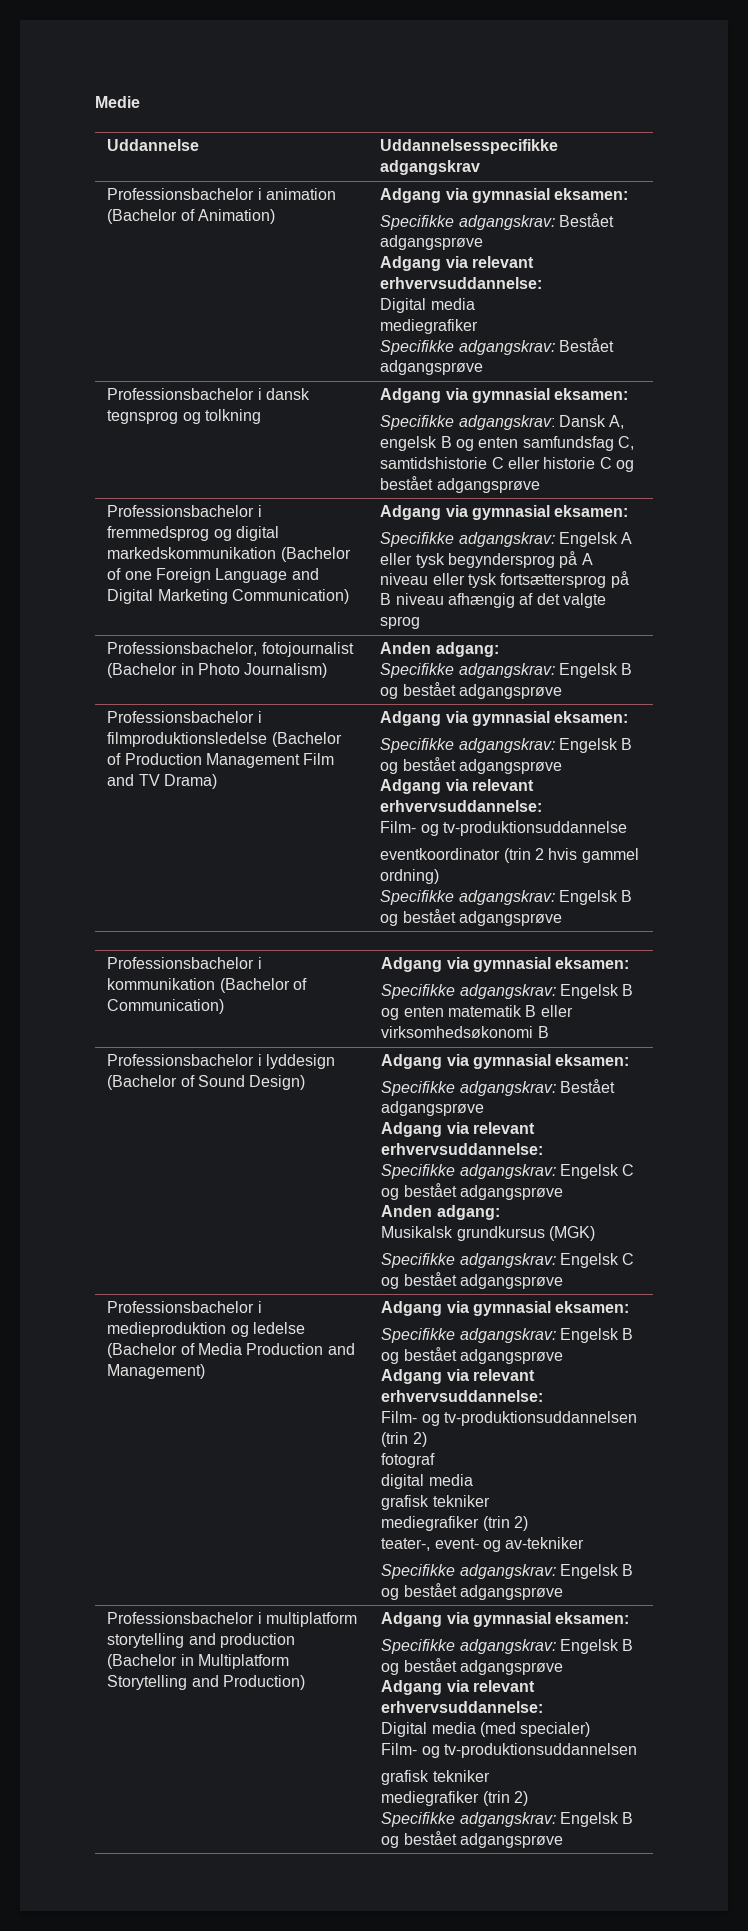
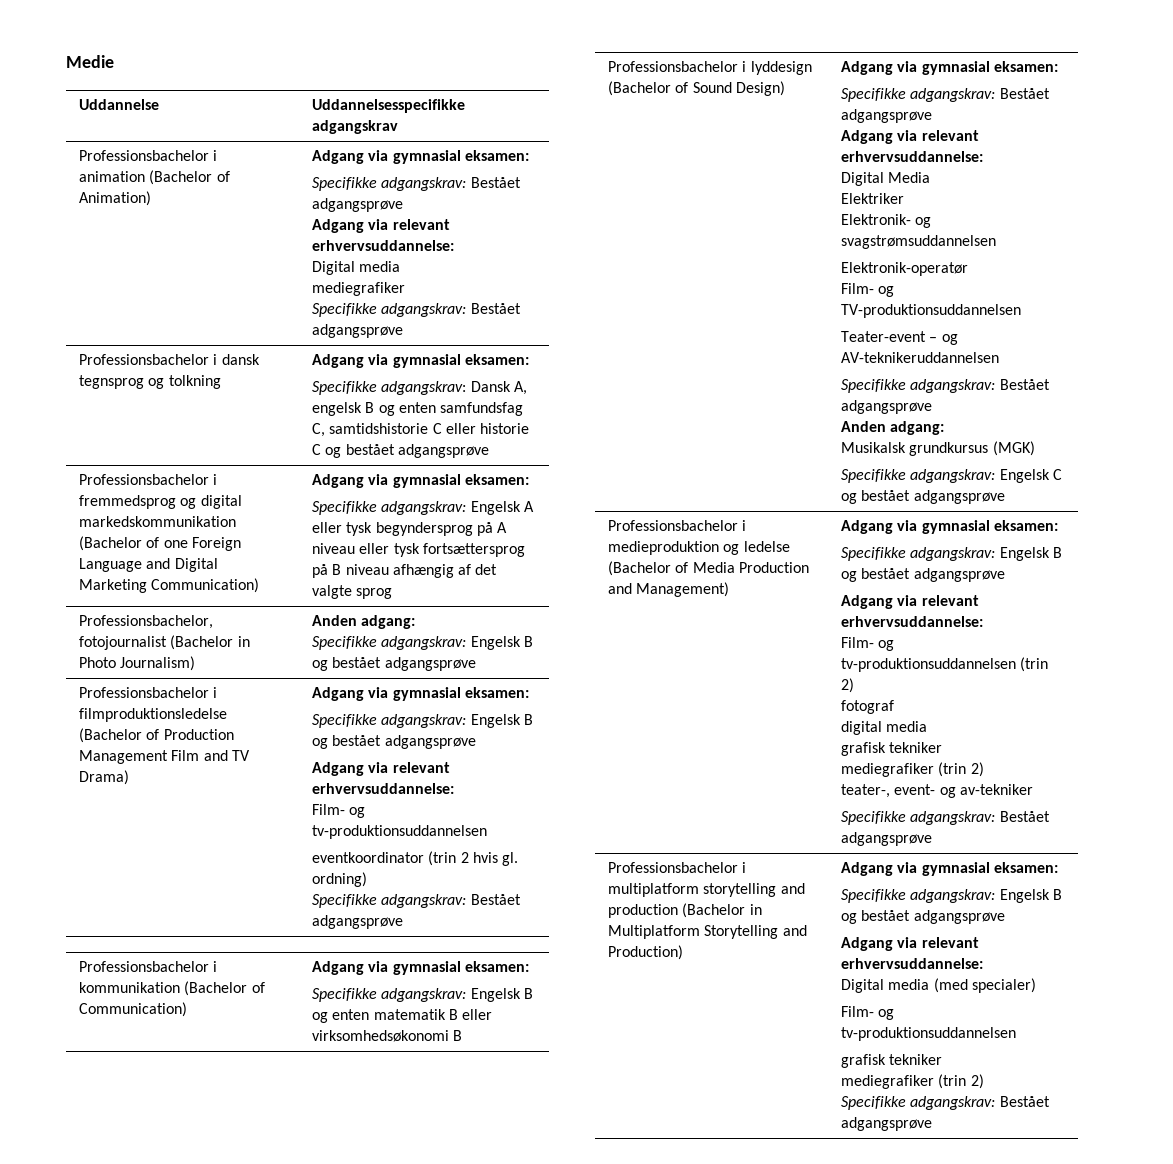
[443,821,628,836] tv-produktionsuddannelse -> [311,825,487,839] tv-produktionsuddannelsen
[581,848,639,863] gammel -> [502,852,519,866] gl.
[559,890,633,905] [380,909,456,926] Engelsk B og bestået -> [470,894,521,905] Bestået
[381,1164,635,1179] [381,1183,457,1200] Specifikke adgangskrav: Engelsk C og bestået -> [840,172,931,186] [840,193,904,204] [840,214,932,228] [840,235,996,249] [840,262,968,276] [840,283,895,297] [840,304,1021,318] [840,331,958,345] [840,352,999,363] [840,379,1050,393] Digital Media // Elektriker // Elektronik- og svagstrømsuddannelsen // Elektronik-operatør // Film- og TV-produktionsuddannelsen // Teater-event – og AV-teknikeruddannelsen // Specifikke adgangskrav: Bestået
[560,1564,634,1579] [381,1583,457,1600] Engelsk B og bestået -> [999,811,1050,822] Bestået
[560,1812,634,1827] [381,1831,457,1848] Engelsk B og bestået -> [999,1096,1050,1107] Bestået

